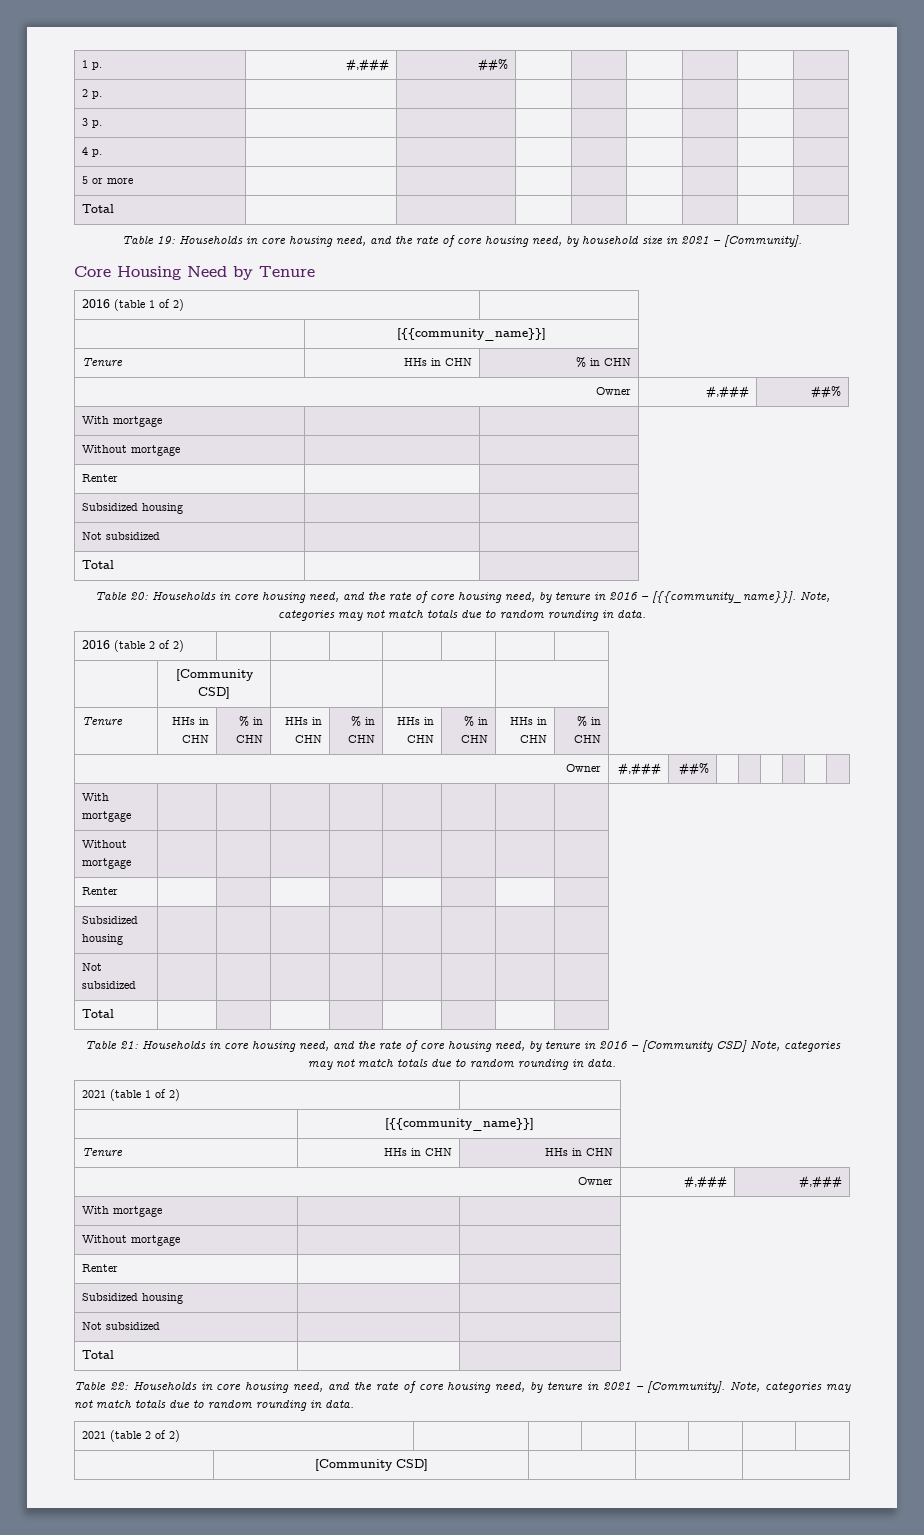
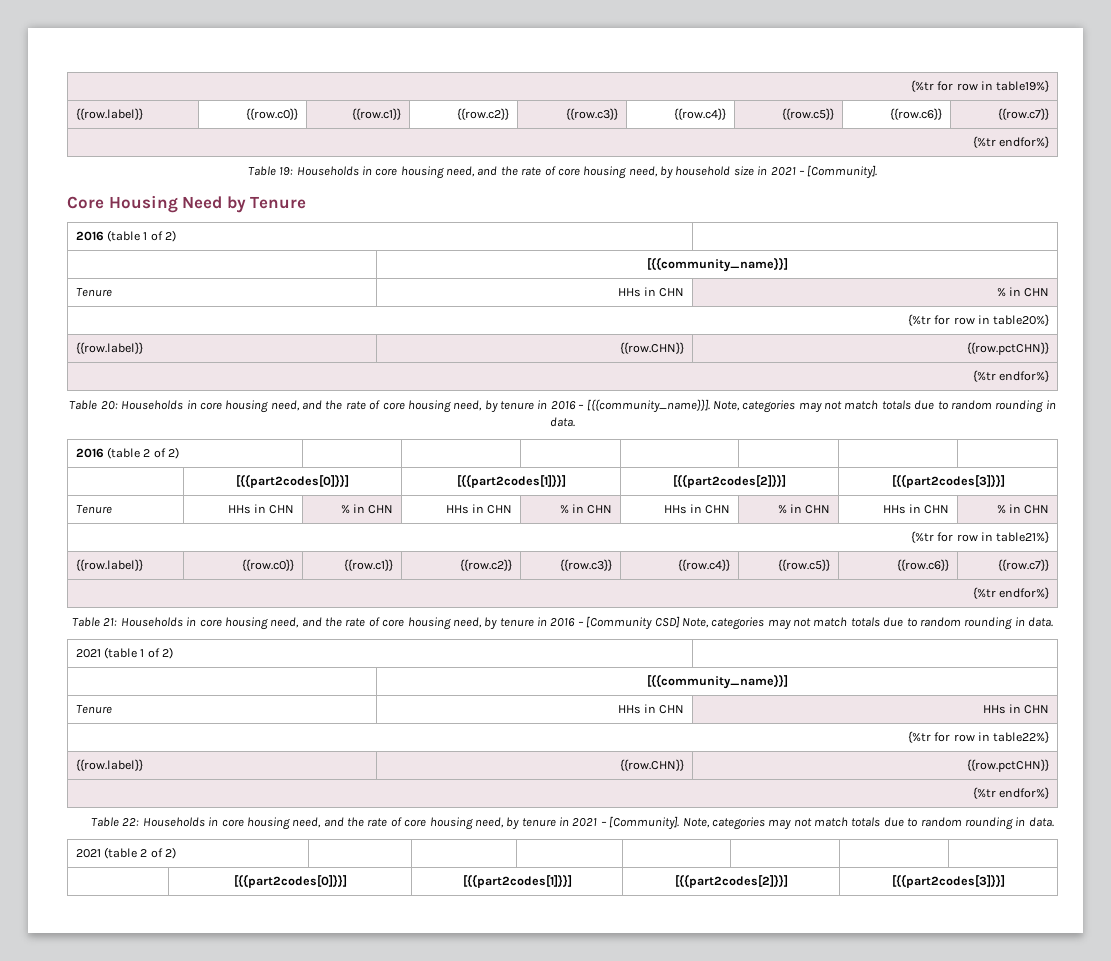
[82,60,103,70] [345,58,389,72] [477,58,508,72] [82,89,103,99] [82,118,103,128] [82,147,103,157] [82,176,134,184] [82,204,115,213] 1 p. | #,### | ##% | | | | | | // 2 p. | | | | | | | | // 3 p. | | | | | | | | // 4 p. | | | | | | | | // 5 or more | | | | | | | | // Total | | | | | | | | -> [910,80,1050,92] [75,108,143,120] [246,108,299,120] [352,108,402,120] [457,108,510,120] [566,108,619,120] [674,108,727,120] [782,108,835,120] [890,108,943,120] [998,108,1050,120] [972,136,1050,148] {%tr for row in table19%} // {{row.label}} | {{row.c0}} | {{row.c1}} | {{row.c2}} | {{row.c3}} | {{row.c4}} | {{row.c5}} | {{row.c6}} | {{row.c7}} // {%tr endfor%}
[595,387,631,395] [705,385,749,399] [810,385,841,399] [82,416,163,427] [82,445,181,456] [82,474,119,482] [82,503,184,514] [82,532,161,540] [82,560,115,569] Owner | #,### | ##% // With mortgage | | // Without mortgage | | // Renter | | // Subsidized housing | | // Not subsidized | | // Total | | -> [907,314,1050,326] [75,342,143,354] [620,342,685,354] [967,342,1050,355] [972,370,1050,382] {%tr for row in table20%} // {{row.label}} | {{row.CHN}} | {{row.pctCHN}} // {%tr endfor%}
[175,669,254,681] [198,687,230,699] [Community CSD] | | | -> [236,475,349,488] [456,475,566,488] [673,475,786,488] [891,475,1005,488] [{{part2codes[0]}}] | [{{part2codes[1]}}] | [{{part2codes[2]}}] | [{{part2codes[3]}}]
[565,764,601,772] [617,762,661,776] [678,762,709,776] [82,793,110,801] [82,811,132,822] [82,840,128,848] [82,858,132,869] [82,887,119,895] [82,916,139,924] [82,934,124,945] [82,963,103,971] [82,981,137,989] [82,1009,115,1018] Owner | #,### | ##% | | | | | | // With mortgage | | | | | | | | // Without mortgage | | | | | | | | // Renter | | | | | | | | // Subsidized housing | | | | | | | | // Not subsidized | | | | | | | | // Total | | | | | | | | -> [910,531,1050,543] [75,559,143,571] [242,559,295,571] [344,559,394,571] [460,559,513,571] [560,559,613,571] [678,559,731,571] [778,559,831,571] [897,559,950,571] [998,559,1050,571] [972,587,1050,599] {%tr for row in table21%} // {{row.label}} | {{row.c0}} | {{row.c1}} | {{row.c2}} | {{row.c3}} | {{row.c4}} | {{row.c5}} | {{row.c6}} | {{row.c7}} // {%tr endfor%}
[577,1177,613,1185] [683,1175,727,1189] [798,1175,842,1189] [82,1206,163,1217] [82,1235,181,1246] [82,1264,119,1272] [82,1293,184,1304] [82,1322,161,1330] [82,1350,115,1359] Owner | #,### | #,### // With mortgage | | // Without mortgage | | // Renter | | // Subsidized housing | | // Not subsidized | | // Total | | -> [907,731,1050,743] [75,759,143,771] [620,759,685,771] [967,759,1050,772] [972,787,1050,799] {%tr for row in table22%} // {{row.label}} | {{row.CHN}} | {{row.pctCHN}} // {%tr endfor%}
[314,1459,428,1471] [Community CSD] | | | -> [233,875,347,888] [462,875,572,888] [674,875,788,888] [892,875,1005,888] [{{part2codes[0]}}] | [{{part2codes[1]}}] | [{{part2codes[2]}}] | [{{part2codes[3]}}]

